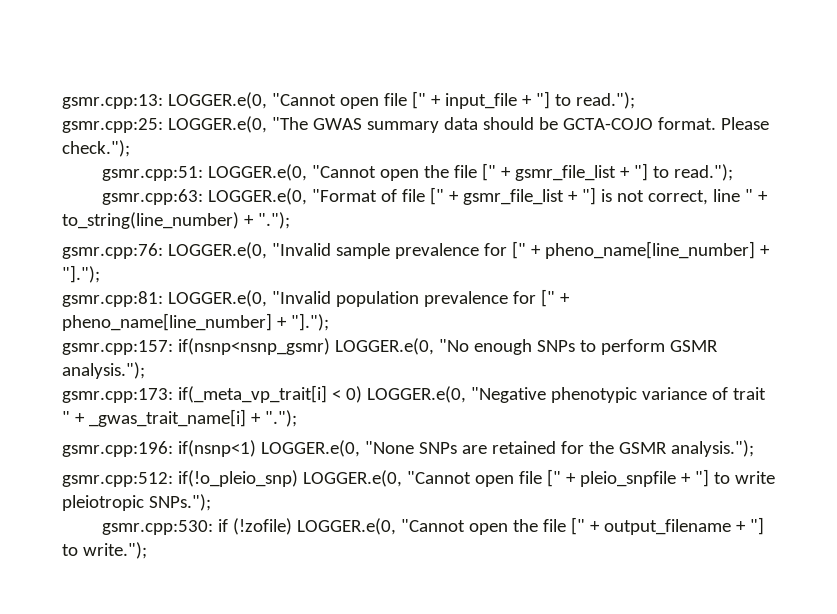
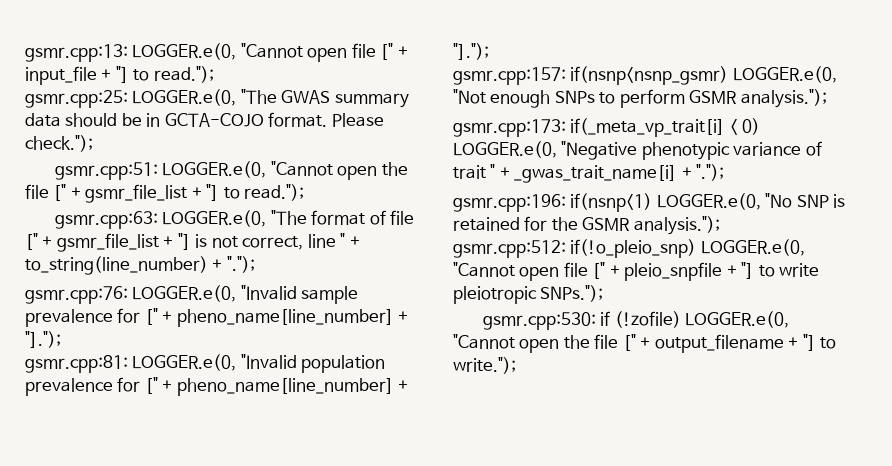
(558, 123) none -> [146,113,161,127] in
[311,189,377,202] "Format -> [270,210,366,225] "The format
[438,339,469,352] "No -> [453,89,486,104] "Not
[364,441,487,454] "None SNPs are -> [765,193,846,208] "No SNP is

